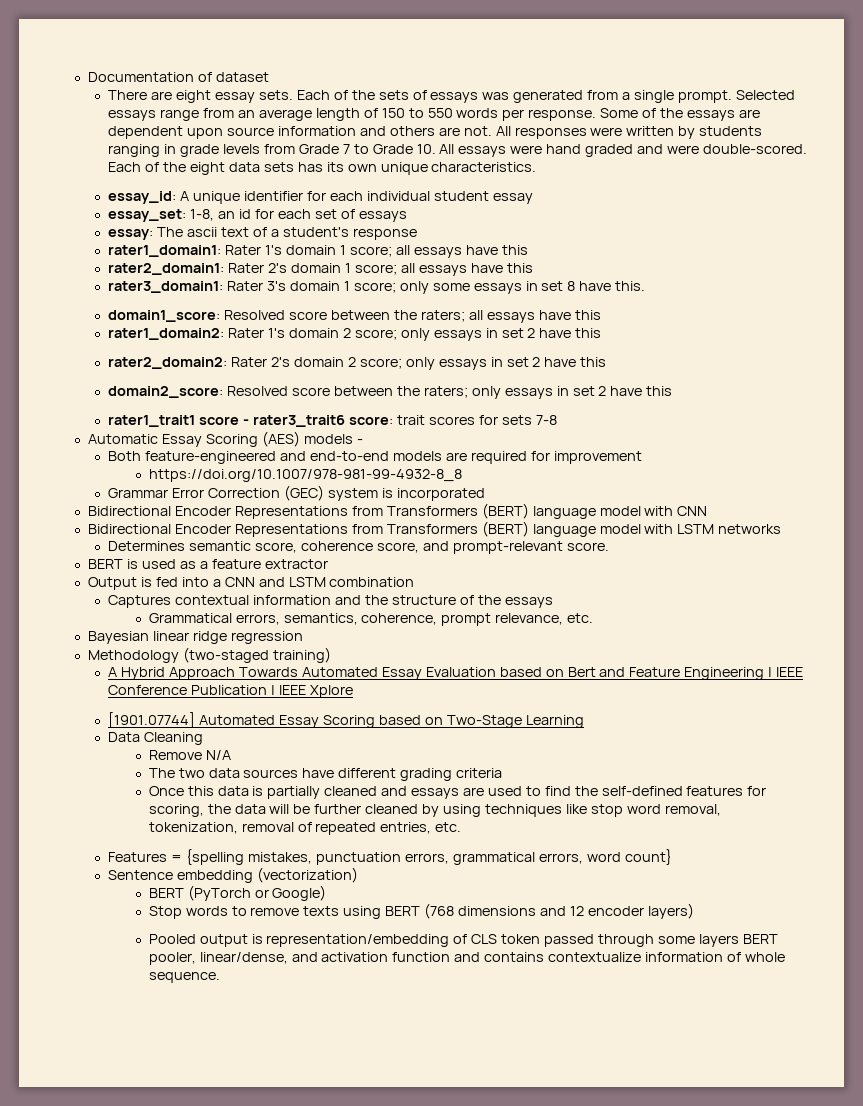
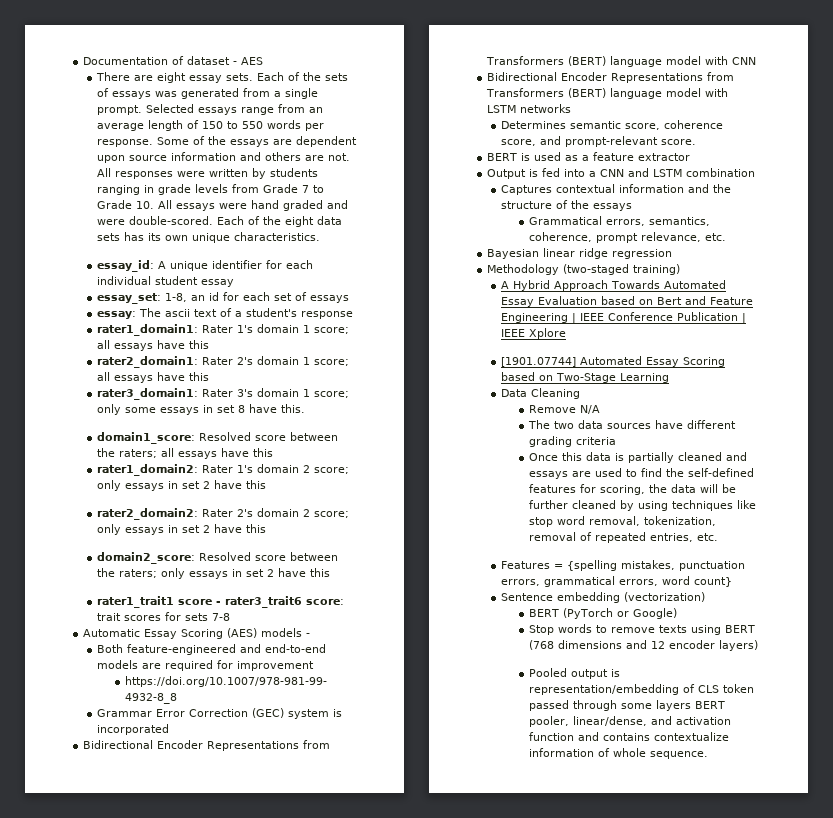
(269, 77) none -> [232,57,263,65] - AES

